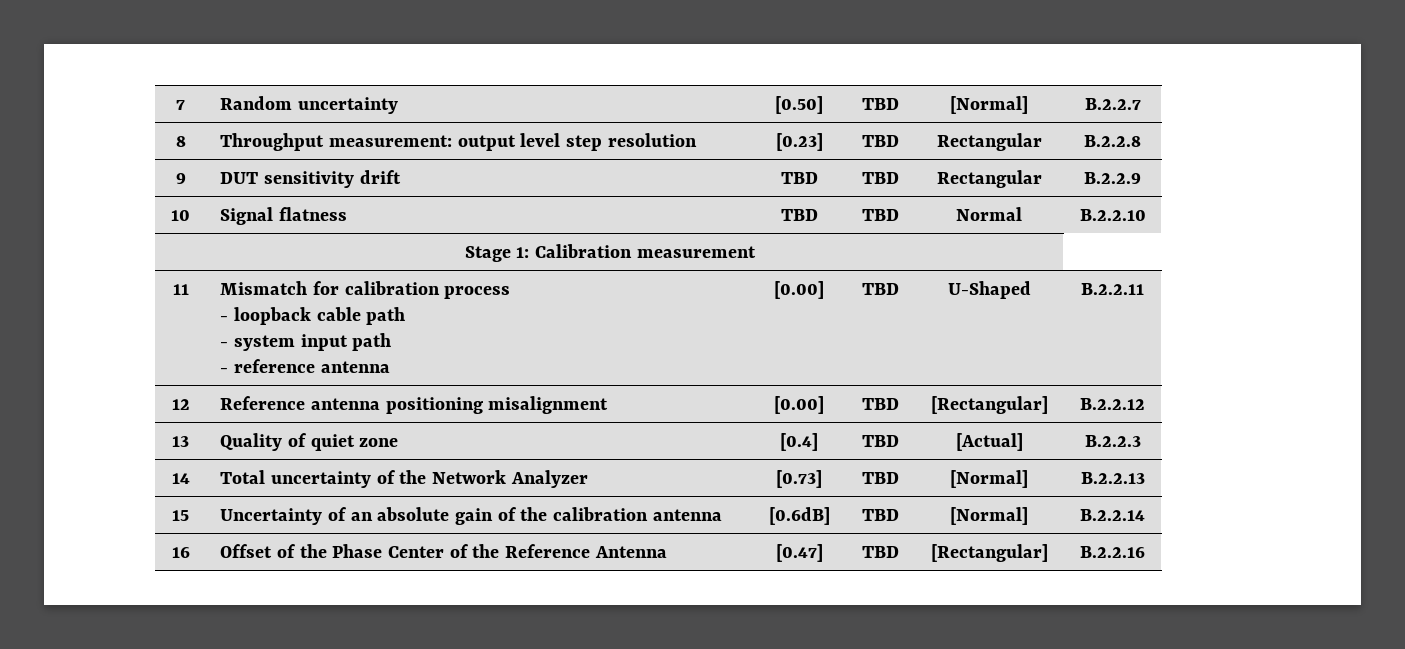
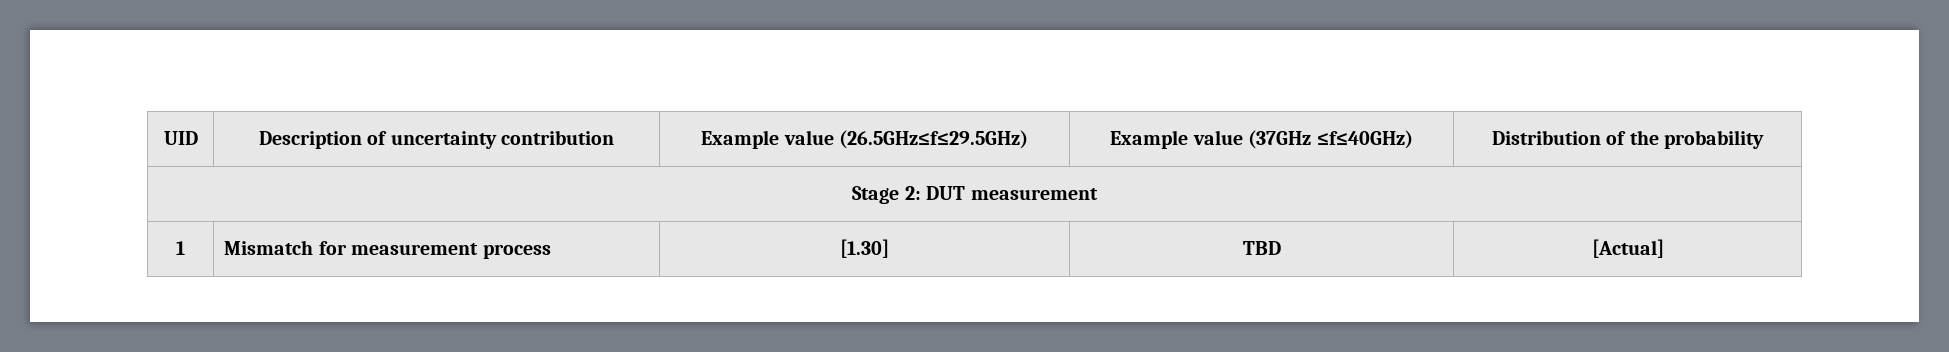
[176,100,185,110] [220,96,399,114] [775,96,823,114] [861,98,899,110] [950,96,1028,114] [1084,98,1141,110] [175,136,186,147] [220,133,697,151] [775,133,823,151] [861,135,899,147] [936,133,1042,151] [1084,135,1141,147] [175,173,186,184] [220,170,401,188] [780,172,818,184] [861,172,899,184] [936,170,1042,188] [1084,172,1141,184] [171,210,190,221] [220,207,348,225] [780,209,818,221] [861,209,899,221] [956,207,1022,221] [1079,209,1146,221] 7 | Random uncertainty | [0.50] | TBD | [Normal] | B.2.2.7 // 8 | Throughput measurement: output level step resolution | [0.23] | TBD | Rectangular | B.2.2.8 // 9 | DUT sensitivity drift | TBD | TBD | Rectangular | B.2.2.9 // 10 | Signal flatness | TBD | TBD | Normal | B.2.2.10 -> [163,131,198,145] [258,130,615,149] [701,130,1028,149] [1110,130,1413,149] [1491,130,1765,149] UID | Description of uncertainty contribution | Example value (26.5GHz≤f≤29.5GHz) | Example value (37GHz ≤f≤40GHz) | Distribution of the probability
[516,244,632,258] 1: Calibration -> [904,186,966,200] 2: DUT
[172,284,189,295] 11 -> [176,241,185,255] 1
[344,281,440,295] calibration -> [351,243,479,255] measurement
[220,307,406,325] [220,333,392,351] [220,359,390,373] [774,281,824,299] [861,283,899,295] [947,281,1031,299] [1081,283,1144,295] [171,399,190,410] [220,396,609,414] [774,396,824,414] [861,398,899,410] [930,396,1048,414] [1080,398,1145,410] [172,436,189,447] [220,433,399,451] [780,433,818,451] [861,435,899,447] [955,433,1023,451] [1084,435,1141,447] [171,473,190,484] [220,470,588,488] [776,470,822,488] [861,472,899,484] [950,470,1028,488] [1080,472,1145,484] [172,510,189,521] [220,507,722,525] [768,507,830,525] [861,509,899,521] [950,507,1028,525] [1080,509,1145,521] [171,547,190,558] [220,544,667,558] [775,544,823,562] [861,546,899,558] [930,544,1048,562] [1080,546,1145,558] // - loopback cable path // - system input path // - reference antenna | [0.00] | TBD | U-Shaped | B.2.2.11 // 12 | Reference antenna positioning misalignment | [0.00] | TBD | [Rectangular] | B.2.2.12 // 13 | Quality of quiet zone | [0.4] | TBD | [Actual] | B.2.2.3 // 14 | Total uncertainty of the Network Analyzer | [0.73] | TBD | [Normal] | B.2.2.13 // 15 | Uncertainty of an absolute gain of the calibration antenna | [0.6dB] | TBD | [Normal] | B.2.2.14 // 16 | Offset of the Phase Center of the Reference Antenna | [0.47] | TBD | [Rectangular] | B.2.2.16 -> [840,239,889,258] [1242,241,1281,255] [1591,239,1664,258] | [1.30] | TBD | [Actual]

